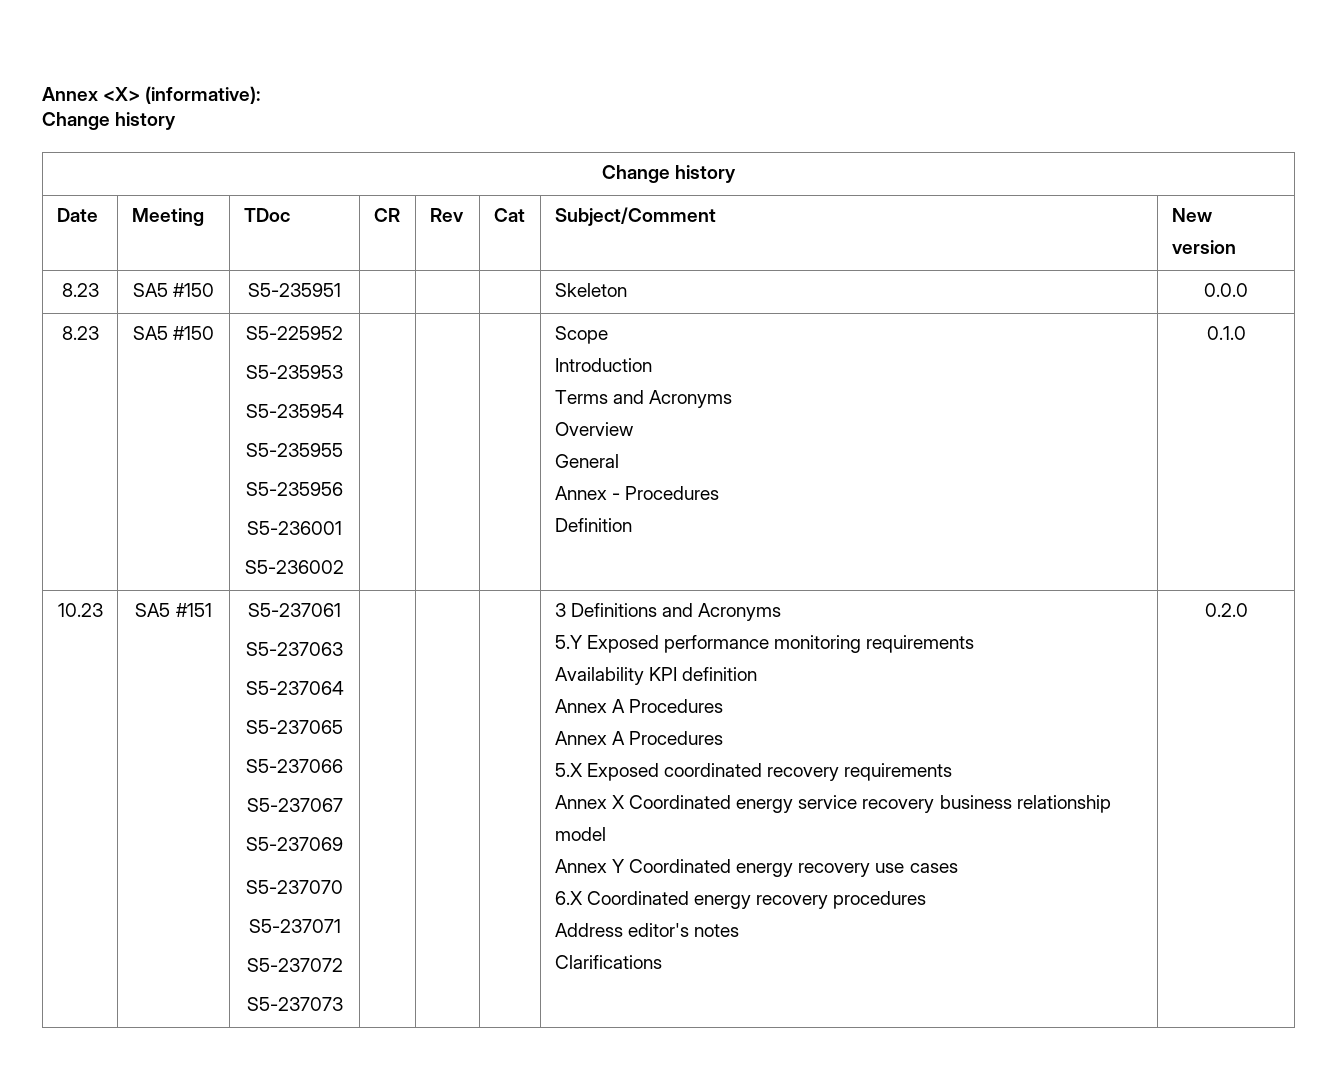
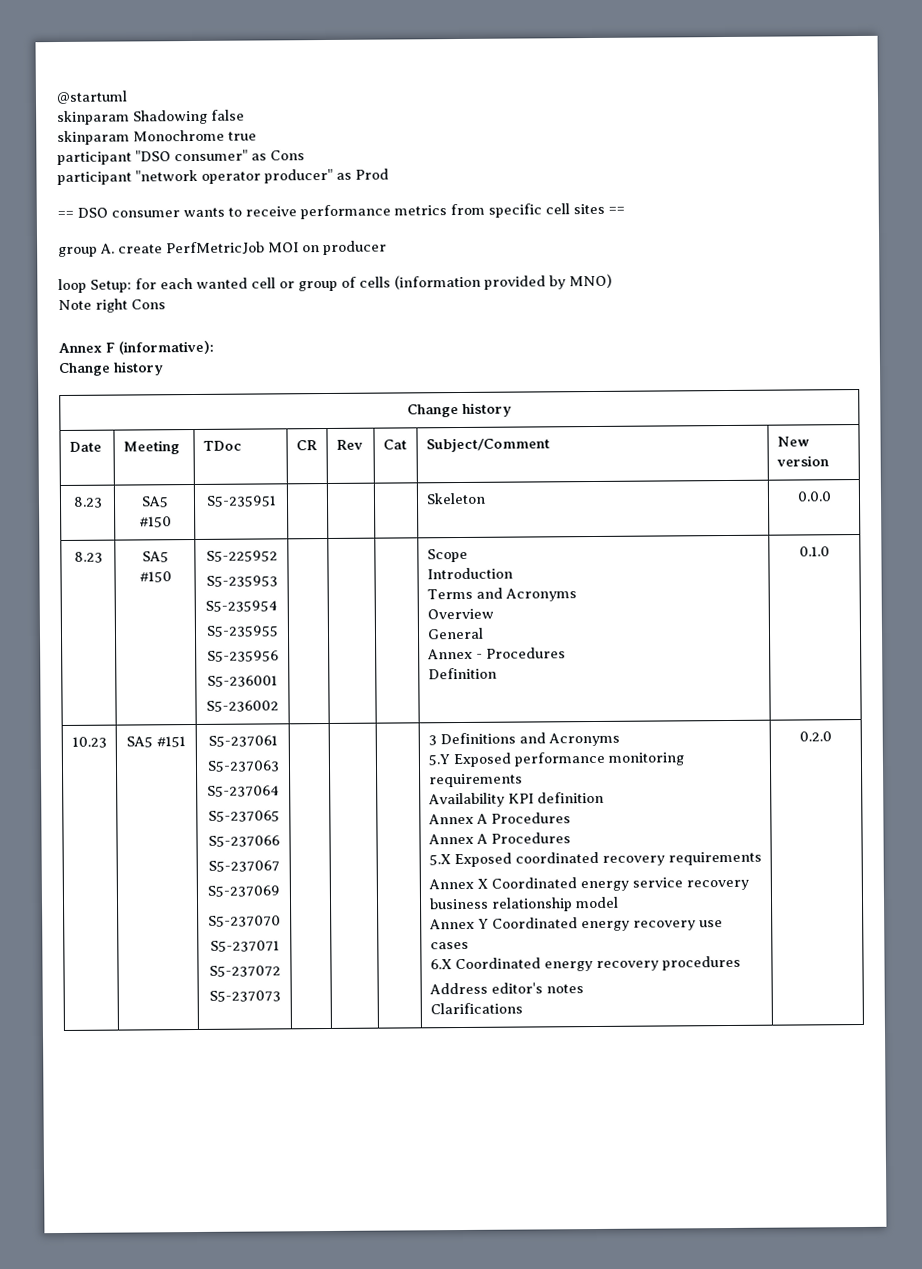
[42,87,141,101] Annex <X> -> [56,90,128,105] [57,109,245,126] [57,129,257,146] [57,149,305,166] [57,168,389,186] [57,203,625,220] [58,240,387,258] [58,273,612,294] [58,298,166,313] [58,342,115,354] @startuml // skinparam Shadowing false // skinparam Monochrome true // participant "DSO consumer" as Cons // participant "network operator producer" as Prod // == DSO consumer wants to receive performance metrics from specific cell sites == // group A. create PerfMetricJob MOI on producer // loop Setup: for each wanted cell or group of cells (information provided by MNO) // Note right Cons // Annex F

